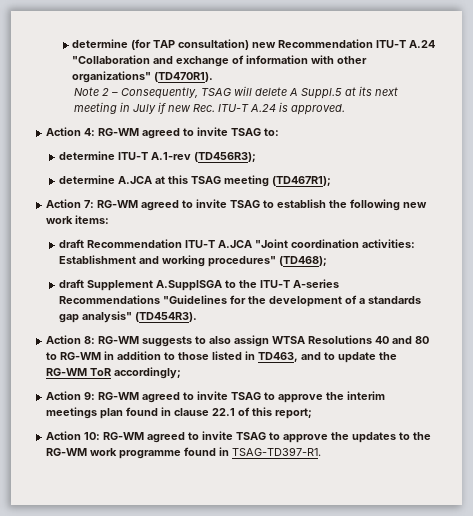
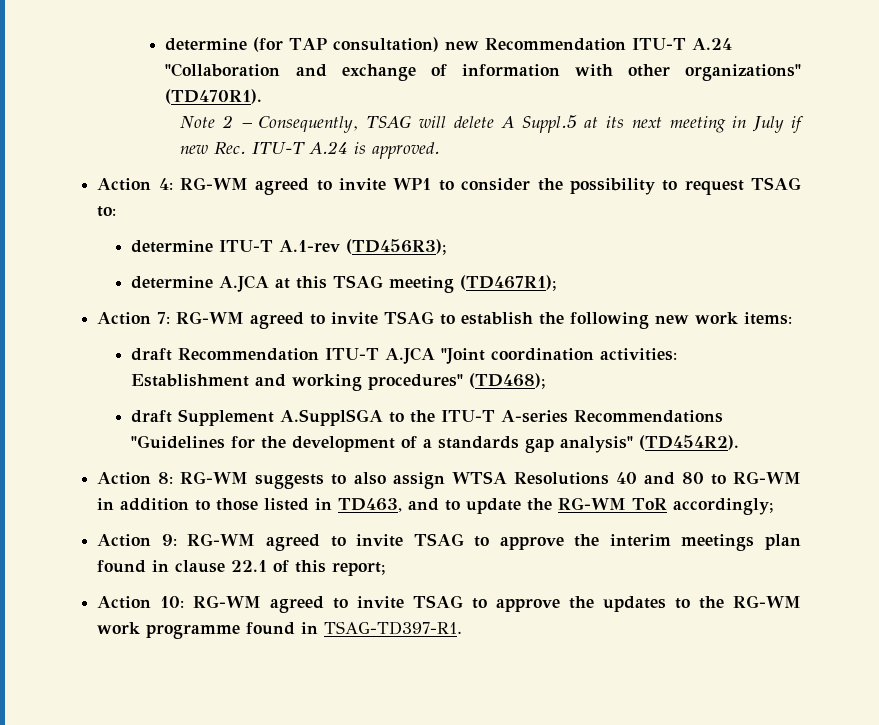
(229, 131) none -> [393,178,744,195] WP1 to consider the possibility to request
[135,312,198,322] (TD454R3). -> [639,435,740,450] (TD454R2).

